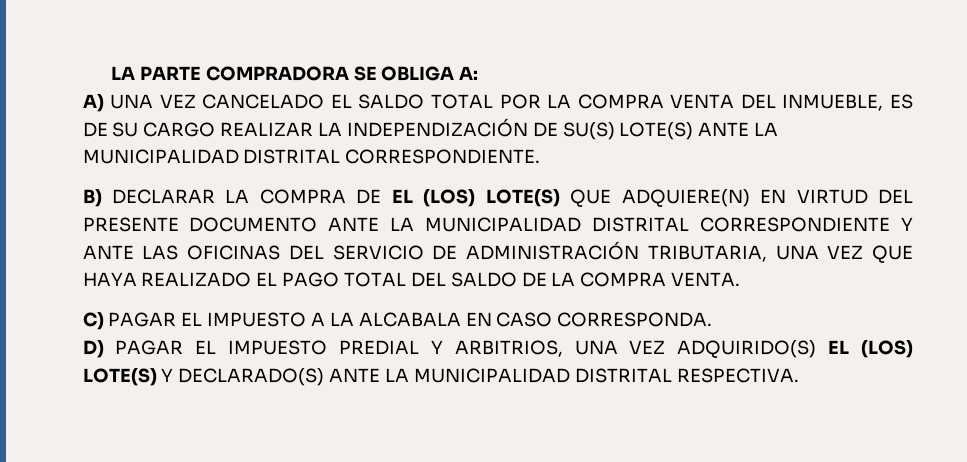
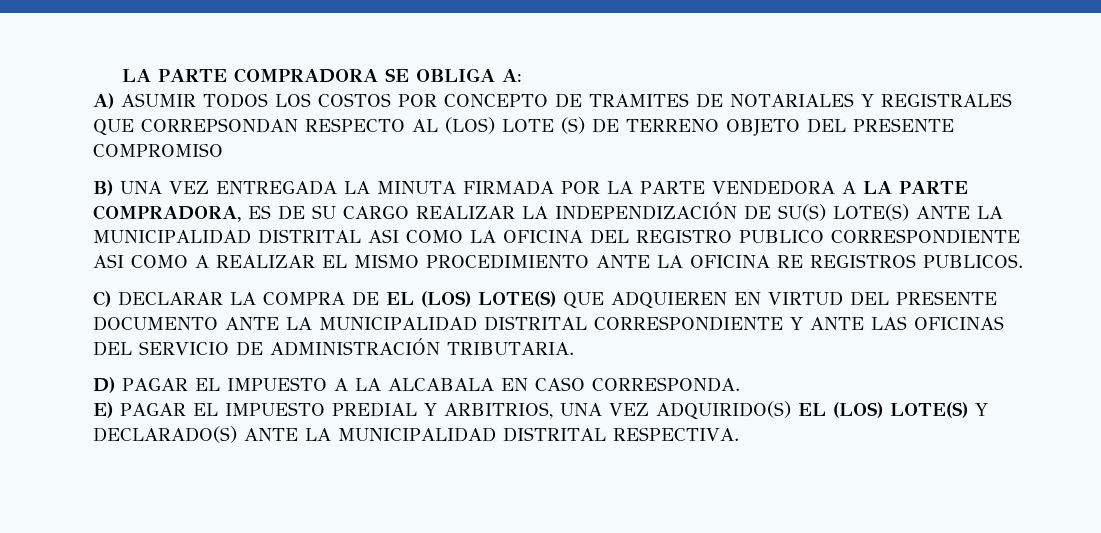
[110,94,884,111] UNA VEZ CANCELADO EL SALDO TOTAL POR LA COMPRA VENTA DEL INMUEBLE, -> [120,93,1012,108] [92,117,954,136] [92,143,223,157] [92,180,968,196] [92,205,241,222] ASUMIR TODOS LOS COSTOS POR CONCEPTO DE TRAMITES DE NOTARIALES Y REGISTRALES QUE CORREPSONDAN RESPECTO AL (LOS) LOTE (S) DE TERRENO OBJETO DEL PRESENTE COMPROMISO // B) UNA VEZ ENTREGADA LA MINUTA FIRMADA POR LA PARTE VENDEDORA A LA PARTE COMPRADORA,
[345,149,541,164] [82,189,102,207] CORRESPONDIENTE. // B) -> [367,229,1020,244] [92,254,1023,269] [92,291,111,307] ASI COMO LA OFICINA DEL REGISTRO PUBLICO CORRESPONDIENTE ASI COMO A REALIZAR EL MISMO PROCEDIMIENTO ANTE LA OFICINA RE REGISTROS PUBLICOS. // C)
[621,189,750,207] ADQUIERE(N) -> [610,291,727,309] ADQUIEREN
[647,245,913,263] [82,272,741,287] [82,312,104,330] TRIBUTARIA, UNA VEZ QUE HAYA REALIZADO EL PAGO TOTAL DEL SALDO DE LA COMPRA VENTA. // C) -> [446,342,574,355] [92,377,115,393] TRIBUTARIA. // D)
[82,340,104,358] D) -> [92,402,113,418] E)

